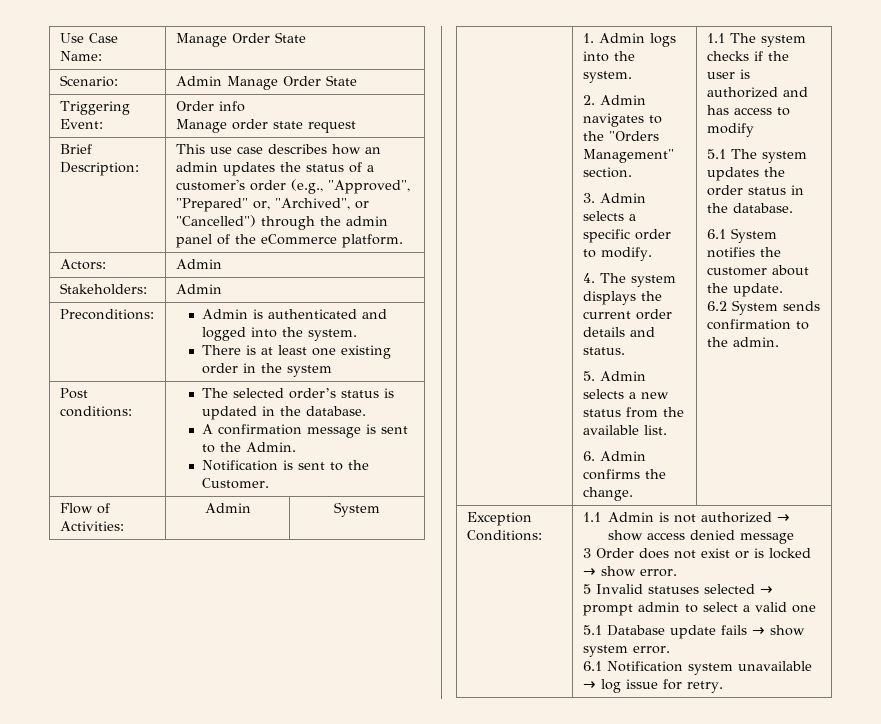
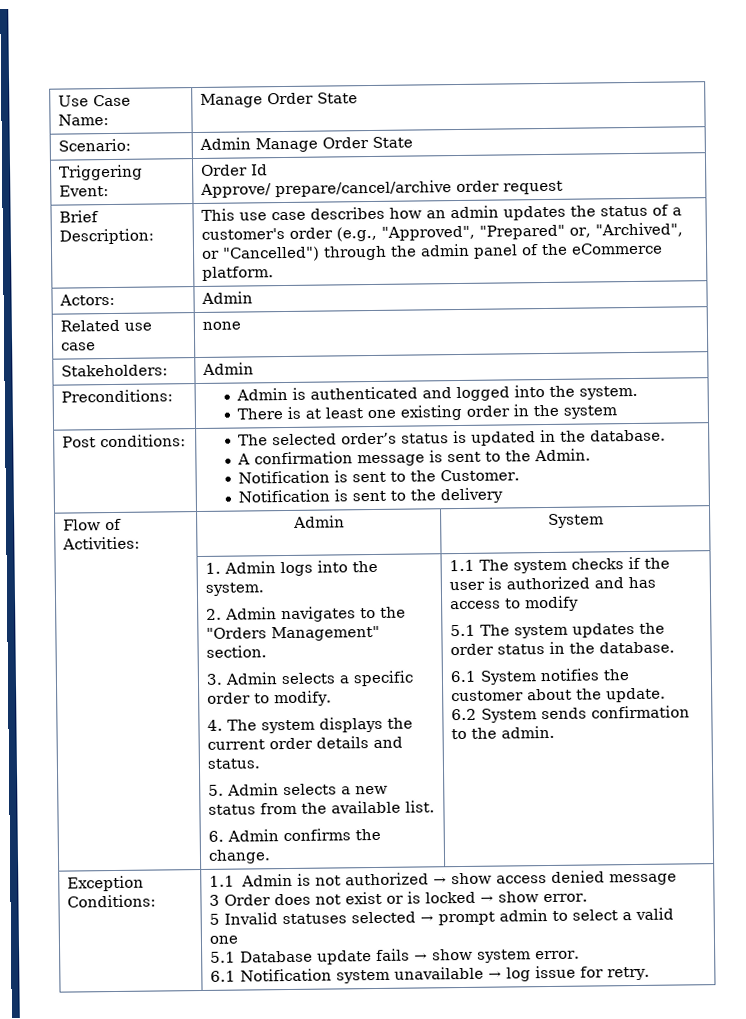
[218,101,245,112] [175,119,303,133] info // Manage order state -> [251,164,269,176] [200,180,501,198] Id // Approve/ prepare/cancel/archive order
(222, 264) none -> [60,319,153,332] [61,342,97,351] [202,321,242,330] // Related use case | none
(270, 483) none -> [238,487,504,504] // Notification is sent to the delivery

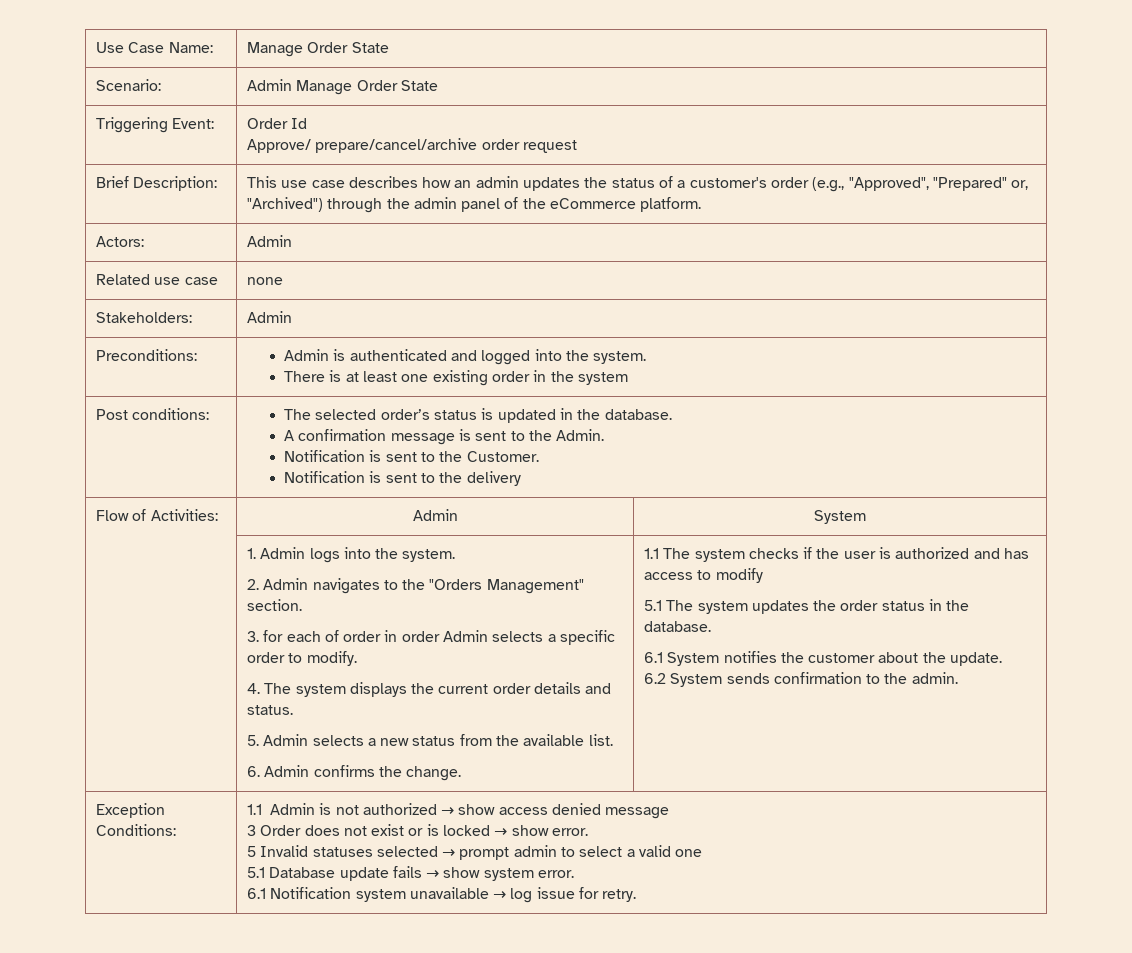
[595,222,684,238] [202,246,321,262] "Archived", or "Cancelled") -> [246,197,323,212] "Archived")
(224, 679) none -> [263,630,440,642] for each of order in order

